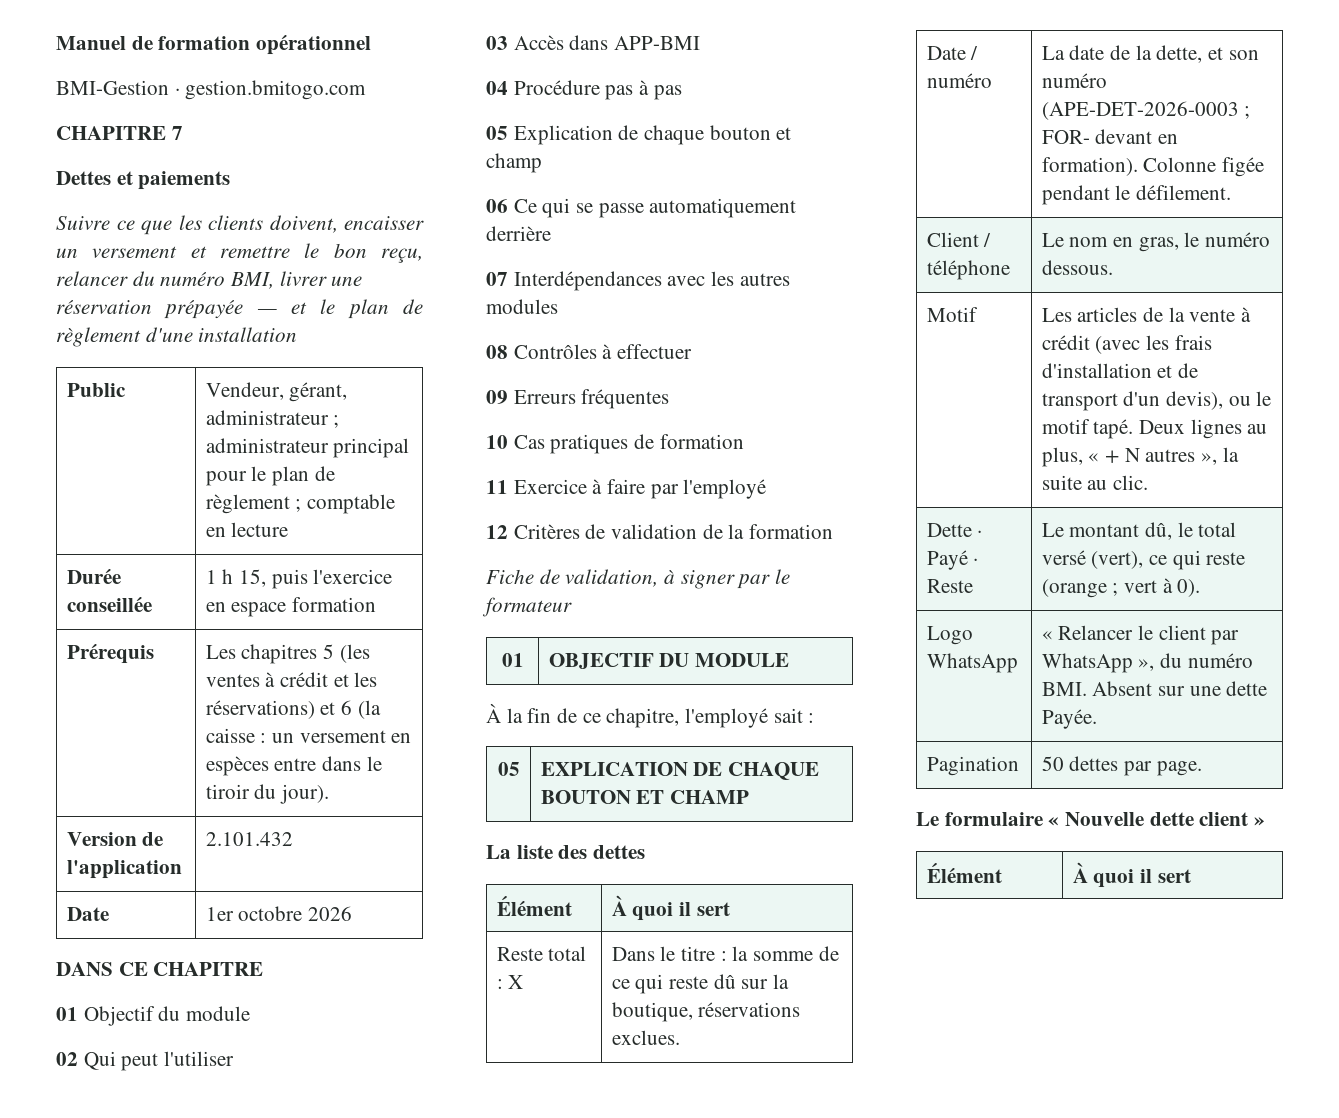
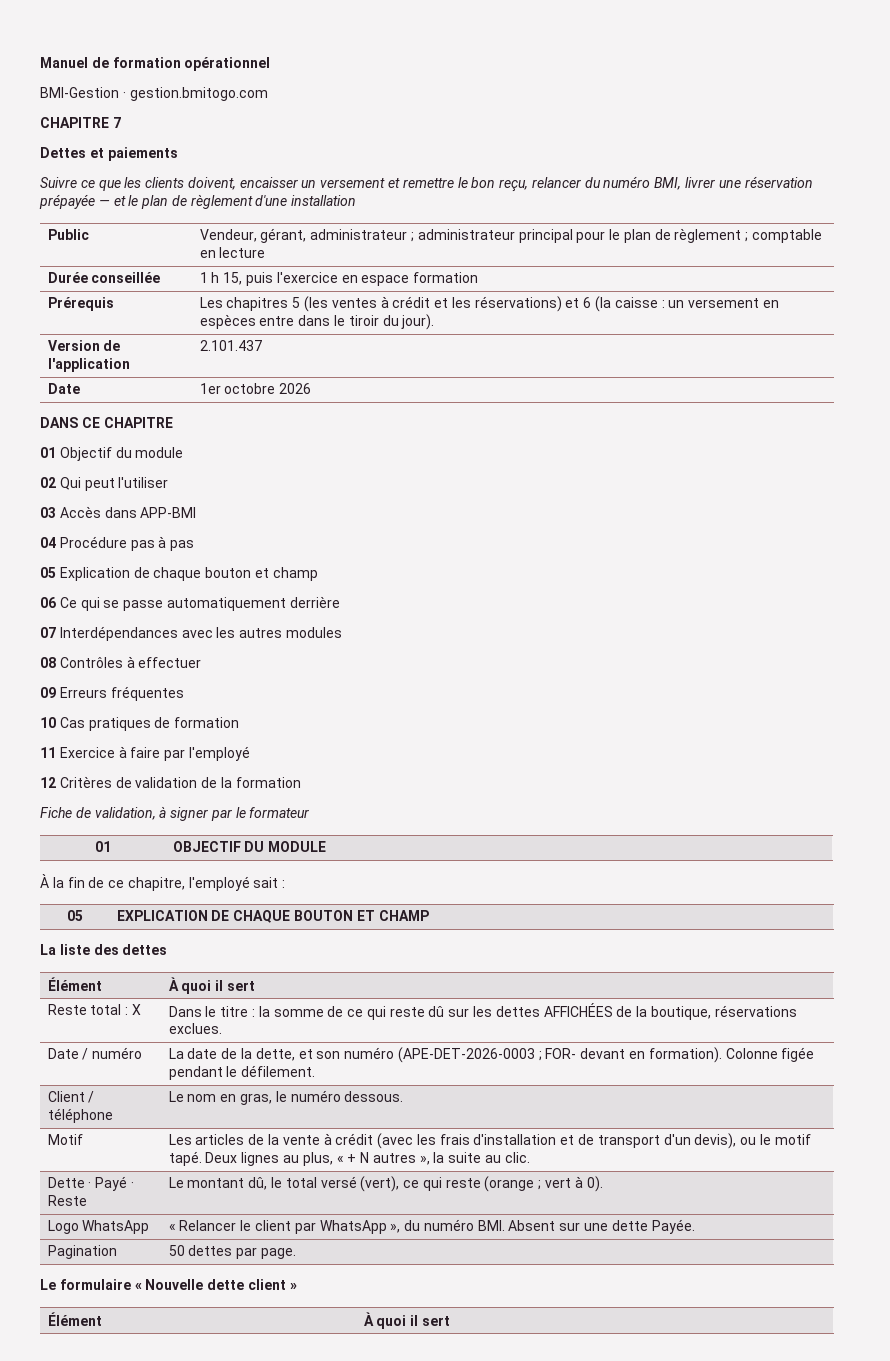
[205,832,293,846] 2.101.432 -> [199,340,262,351] 2.101.437
(769, 984) none -> [472,1003,633,1017] les dettes AFFICHÉES de

